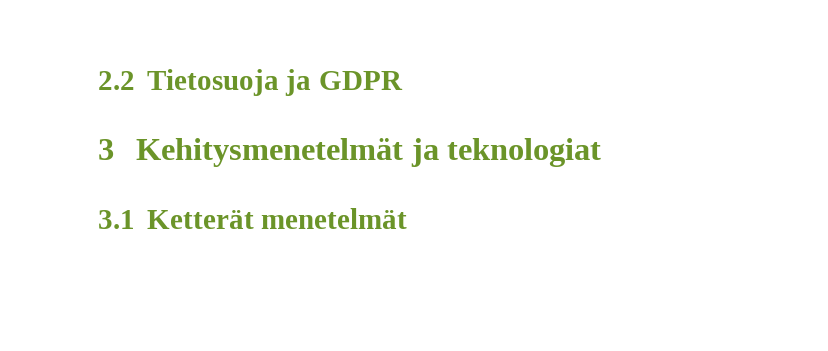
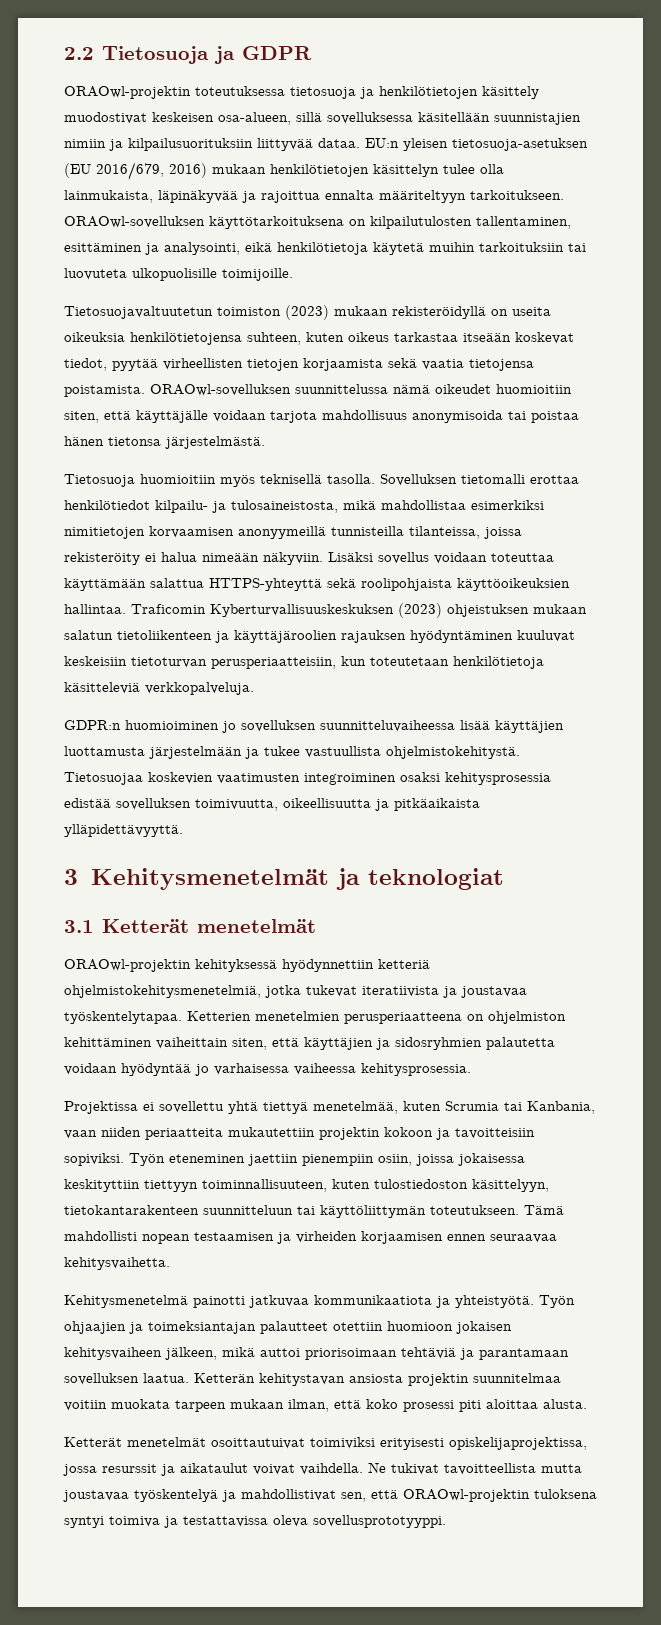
(404, 80) none -> [64,86,539,99] [64,112,581,125] [64,138,588,151] [64,162,504,180] [64,190,564,203] [64,216,571,229] [64,242,586,255] [64,268,293,281] [64,305,551,320] [64,332,574,345] [64,358,534,371] [64,384,572,397] [64,410,579,423] [64,436,265,449] [64,474,579,487] [64,500,544,513] [64,526,522,539] [64,552,554,565] [64,578,570,591] [64,603,587,618] [64,630,575,643] [64,656,544,669] [64,682,254,695] [64,720,564,733] [64,746,520,759] [64,772,551,785] [64,798,480,811] [64,824,183,837] // ORAOwl-projektin toteutuksessa tietosuoja ja henkilötietojen käsittely muodostivat keskeisen osa-alueen, sillä sovelluksessa käsitellään suunnistajien nimiin ja kilpailusuorituksiin liittyvää dataa. EU:n yleisen tietosuoja-asetuksen (EU 2016/679, 2016) mukaan henkilötietojen käsittelyn tulee olla lainmukaista, läpinäkyvää ja rajoittua ennalta määriteltyyn tarkoitukseen. ORAOwl-sovelluksen käyttötarkoituksena on kilpailutulosten tallentaminen, esittäminen ja analysointi, eikä henkilötietoja käytetä muihin tarkoituksiin tai luovuteta ulkopuolisille toimijoille. // Tietosuojavaltuutetun toimiston (2023) mukaan rekisteröidyllä on useita oikeuksia henkilötietojensa suhteen, kuten oikeus tarkastaa itseään koskevat tiedot, pyytää virheellisten tietojen korjaamista sekä vaatia tietojensa poistamista. ORAOwl-sovelluksen suunnittelussa nämä oikeudet huomioitiin siten, että käyttäjälle voidaan tarjota mahdollisuus anonymisoida tai poistaa hänen tietonsa järjestelmästä. // Tietosuoja huomioitiin myös teknisellä tasolla. Sovelluksen tietomalli erottaa henkilötiedot kilpailu- ja tulosaineistosta, mikä mahdollistaa esimerkiksi nimitietojen korvaamisen anonyymeillä tunnisteilla tilanteissa, joissa rekisteröity ei halua nimeään näkyviin. Lisäksi sovellus voidaan toteuttaa käyttämään salattua HTTPS-yhteyttä sekä roolipohjaista käyttöoikeuksien hallintaa. Traficomin Kyberturvallisuuskeskuksen (2023) ohjeistuksen mukaan salatun tietoliikenteen ja käyttäjäroolien rajauksen hyödyntäminen kuuluvat keskeisiin tietoturvan perusperiaatteisiin, kun toteutetaan henkilötietoja käsitteleviä verkkopalveluja. // GDPR:n huomioiminen jo sovelluksen suunnitteluvaiheessa lisää käyttäjien luottamusta järjestelmään ja tukee vastuullista ohjelmistokehitystä. Tietosuojaa koskevien vaatimusten integroiminen osaksi kehitysprosessia edistää sovelluksen toimivuutta, oikeellisuutta ja pitkäaikaista ylläpidettävyyttä.
(408, 218) none -> [64,959,430,972] [64,985,527,998] [64,1011,566,1024] [64,1037,555,1050] [64,1063,471,1076] [64,1101,595,1114] [64,1127,535,1140] [64,1153,525,1166] [64,1179,549,1192] [64,1205,564,1218] [64,1231,557,1244] [64,1257,170,1270] [64,1295,575,1308] [64,1321,512,1334] [64,1347,569,1360] [64,1373,561,1386] [64,1399,587,1412] [64,1437,587,1450] [63,1462,582,1476] [63,1489,597,1502] [64,1515,446,1528] // ORAOwl-projektin kehityksessä hyödynnettiin ketteriä ohjelmistokehitysmenetelmiä, jotka tukevat iteratiivista ja joustavaa työskentelytapaa. Ketterien menetelmien perusperiaatteena on ohjelmiston kehittäminen vaiheittain siten, että käyttäjien ja sidosryhmien palautetta voidaan hyödyntää jo varhaisessa vaiheessa kehitysprosessia. // Projektissa ei sovellettu yhtä tiettyä menetelmää, kuten Scrumia tai Kanbania, vaan niiden periaatteita mukautettiin projektin kokoon ja tavoitteisiin sopiviksi. Työn eteneminen jaettiin pienempiin osiin, joissa jokaisessa keskityttiin tiettyyn toiminnallisuuteen, kuten tulostiedoston käsittelyyn, tietokantarakenteen suunnitteluun tai käyttöliittymän toteutukseen. Tämä mahdollisti nopean testaamisen ja virheiden korjaamisen ennen seuraavaa kehitysvaihetta. // Kehitysmenetelmä painotti jatkuvaa kommunikaatiota ja yhteistyötä. Työn ohjaajien ja toimeksiantajan palautteet otettiin huomioon jokaisen kehitysvaiheen jälkeen, mikä auttoi priorisoimaan tehtäviä ja parantamaan sovelluksen laatua. Ketterän kehitystavan ansiosta projektin suunnitelmaa voitiin muokata tarpeen mukaan ilman, että koko prosessi piti aloittaa alusta. // Ketterät menetelmät osoittautuivat toimiviksi erityisesti opiskelijaprojektissa, jossa resurssit ja aikataulut voivat vaihdella. Ne tukivat tavoitteellista mutta joustavaa työskentelyä ja mahdollistivat sen, että ORAOwl-projektin tuloksena syntyi toimiva ja testattavissa oleva sovellusprototyyppi.

